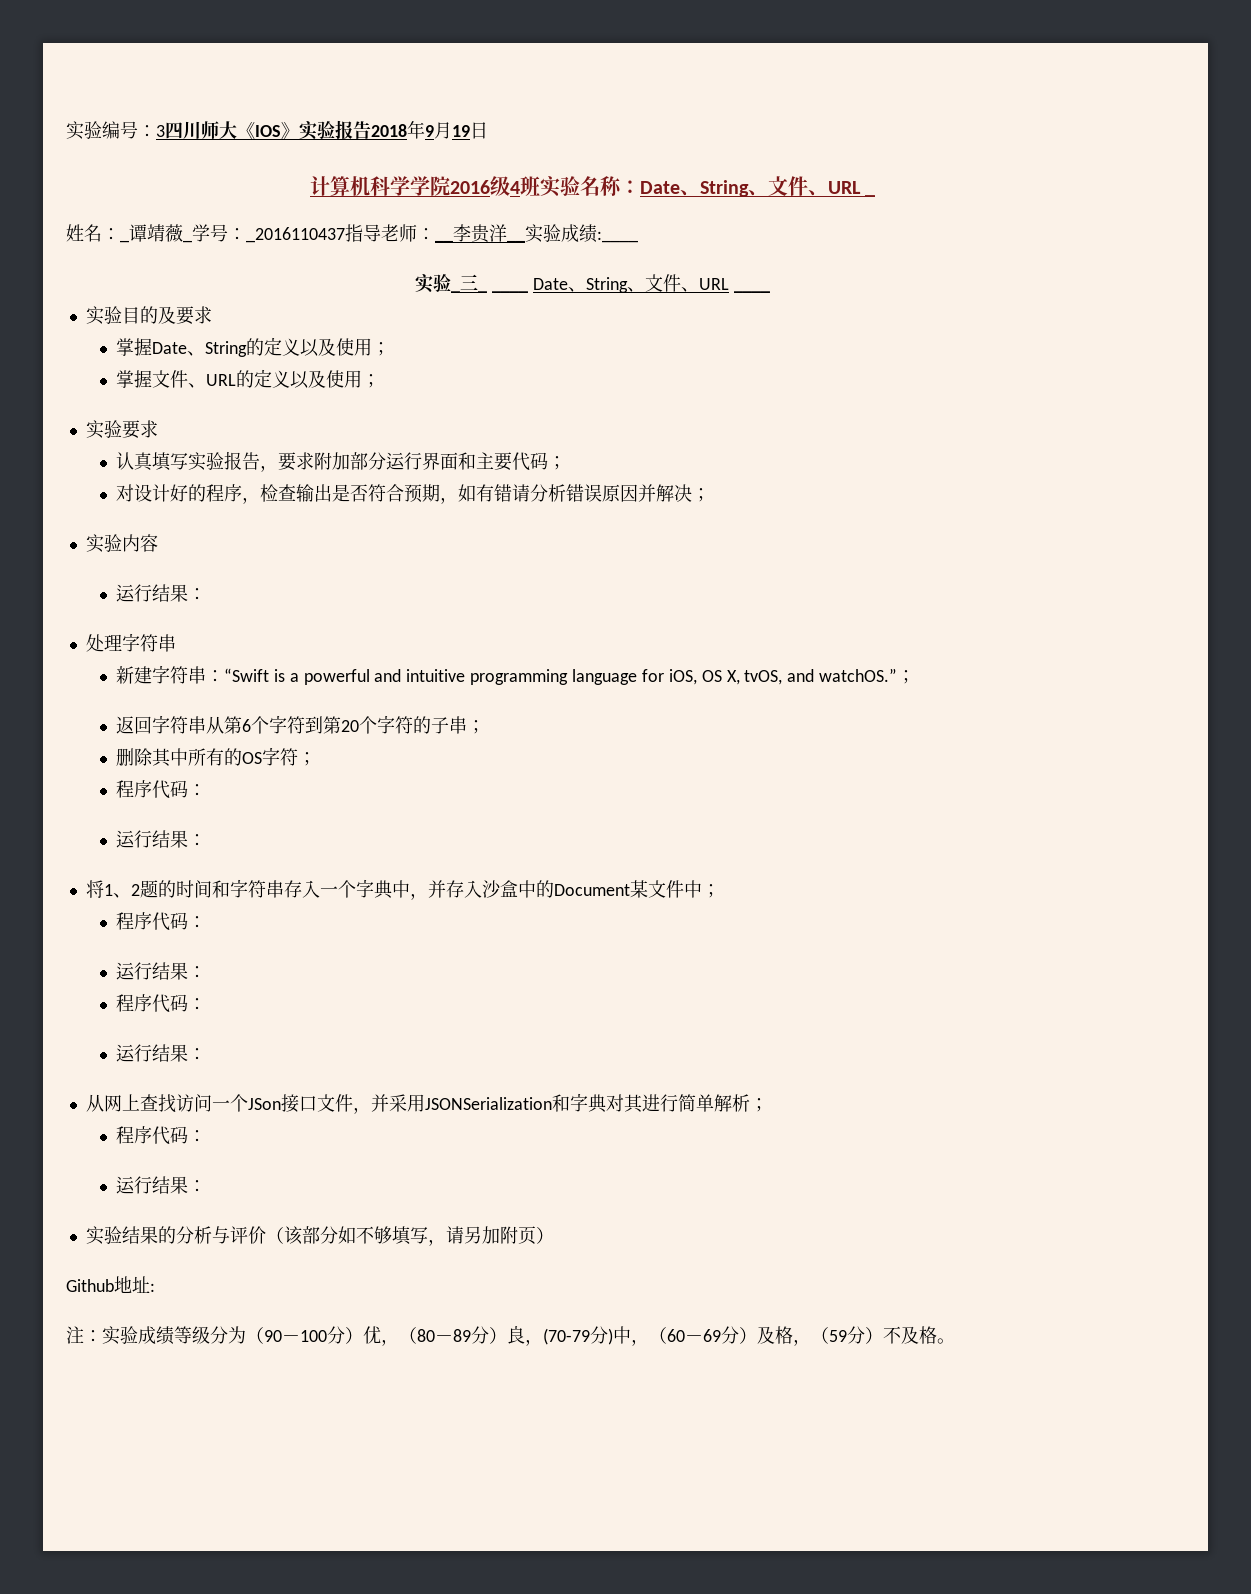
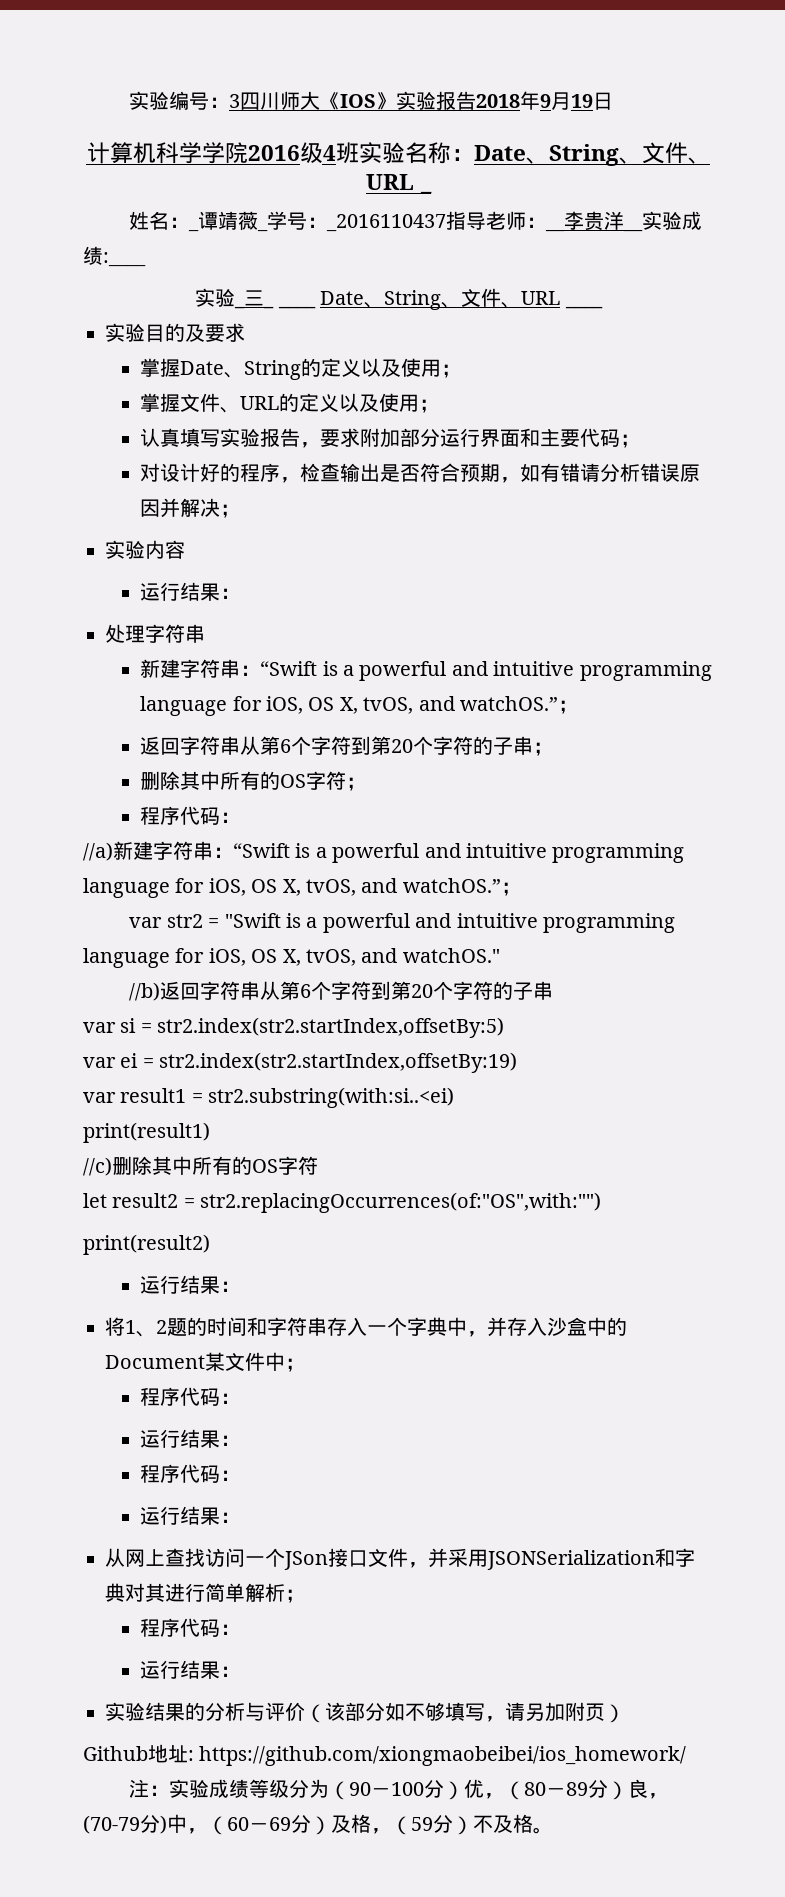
[85,420,158,439] // 实验要求 -> (440, 406) none
(207, 790) none -> [83,841,685,863] [83,878,521,898] [129,913,676,933] [83,948,500,968] [129,981,554,1001] [83,1017,505,1038] [83,1052,518,1073] [83,1087,455,1108] [83,1122,210,1143] [83,1156,318,1176] [83,1192,602,1213] [83,1234,210,1255] // //a)新建字符串：“Swift is a powerful and intuitive programming language for iOS, OS X, tvOS, and watchOS.”； // var str2 = "Swift is a powerful and intuitive programming language for iOS, OS X, tvOS, and watchOS." // //b)返回字符串从第6个字符到第20个字符的子串 // var si = str2.index(str2.startIndex,offsetBy:5) // var ei = str2.index(str2.startIndex,offsetBy:19) // var result1 = str2.substring(with:si..<ei) // print(result1) // //c)删除其中所有的OS字符 // let result2 = str2.replacingOccurrences(of:"OS",with:"") // print(result2)
(155, 1287) none -> [199,1746,687,1766] https://github.com/xiongmaobeibei/ios_homework/

